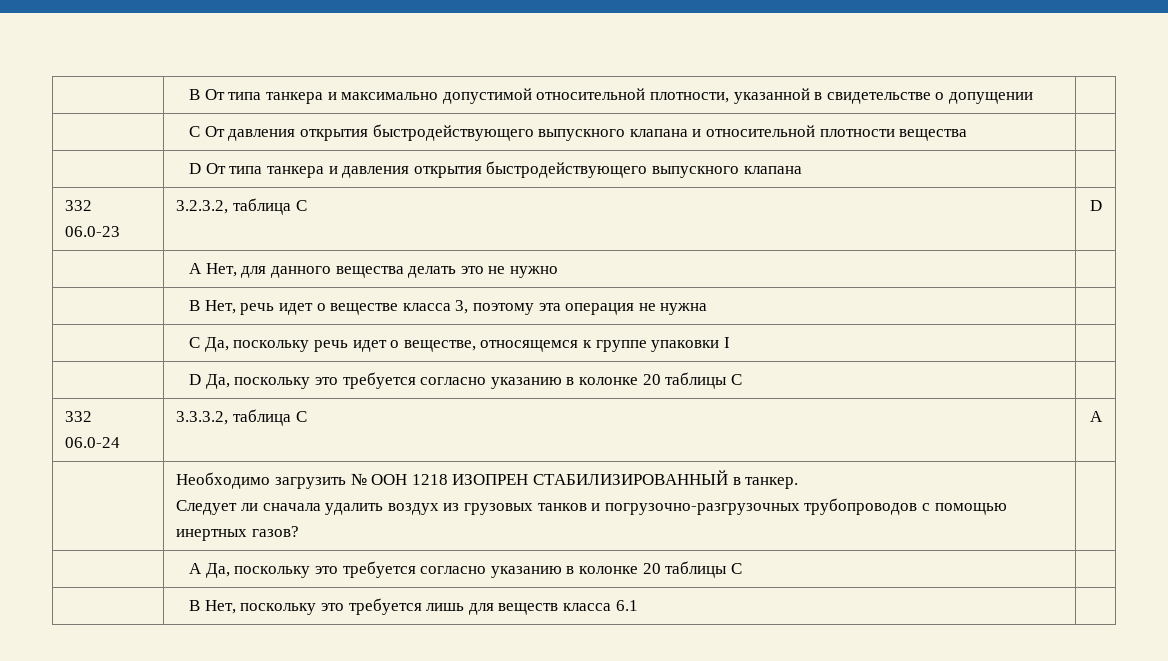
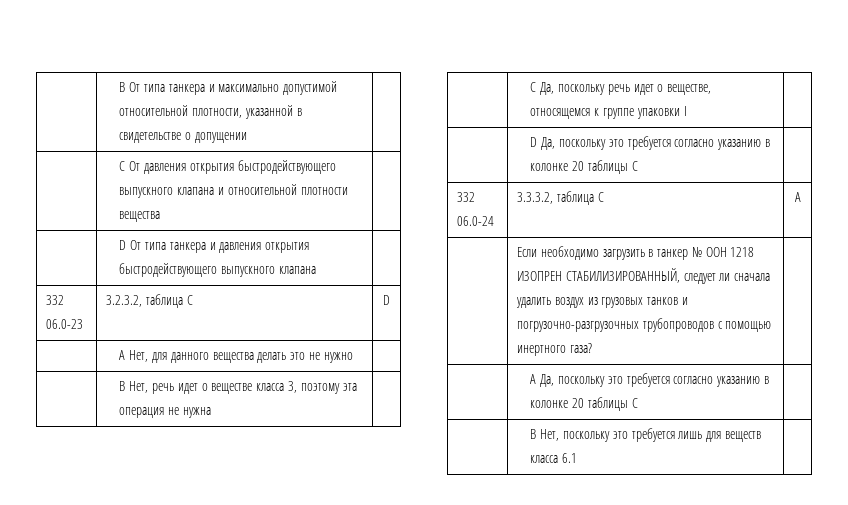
[176,470,799,489] [176,500,238,515] Необходимо загрузить № ООН 1218 ИЗОПРЕН СТАБИЛИЗИРОВАННЫЙ в танкер. // Следует -> [516,246,755,260] [516,268,716,284] Если необходимо загрузить в танкер № ООН 1218 ИЗОПРЕН СТАБИЛИЗИРОВАННЫЙ, следует
[176,526,300,541] инертных газов? -> [516,343,592,356] инертного газа?

